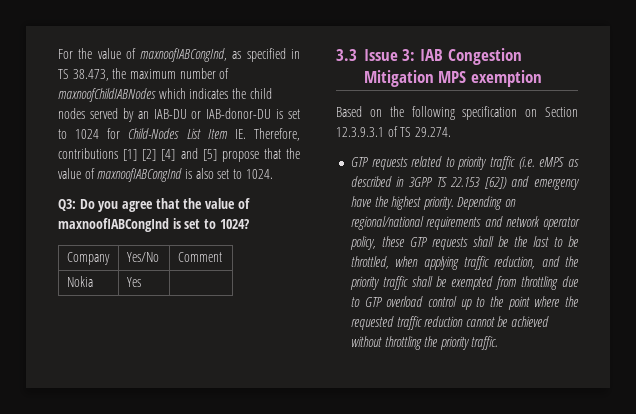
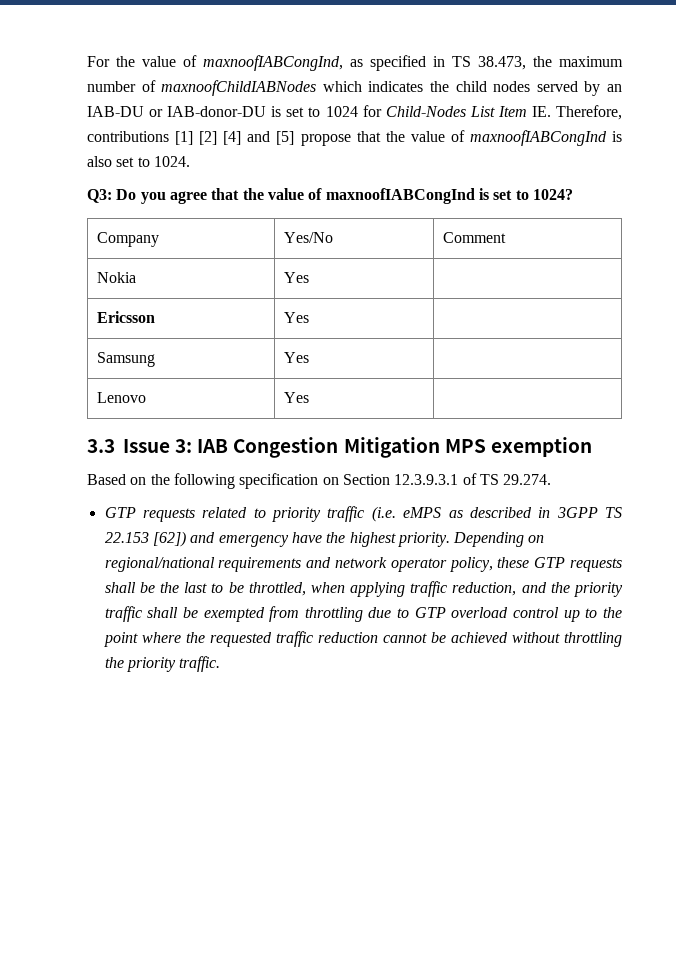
(141, 282) none -> [96,311,155,323] [283,312,309,323] [96,352,155,367] [283,352,309,363] [96,392,146,403] [283,392,309,403] // Ericsson | Yes | // Samsung | Yes | // Lenovo | Yes |

